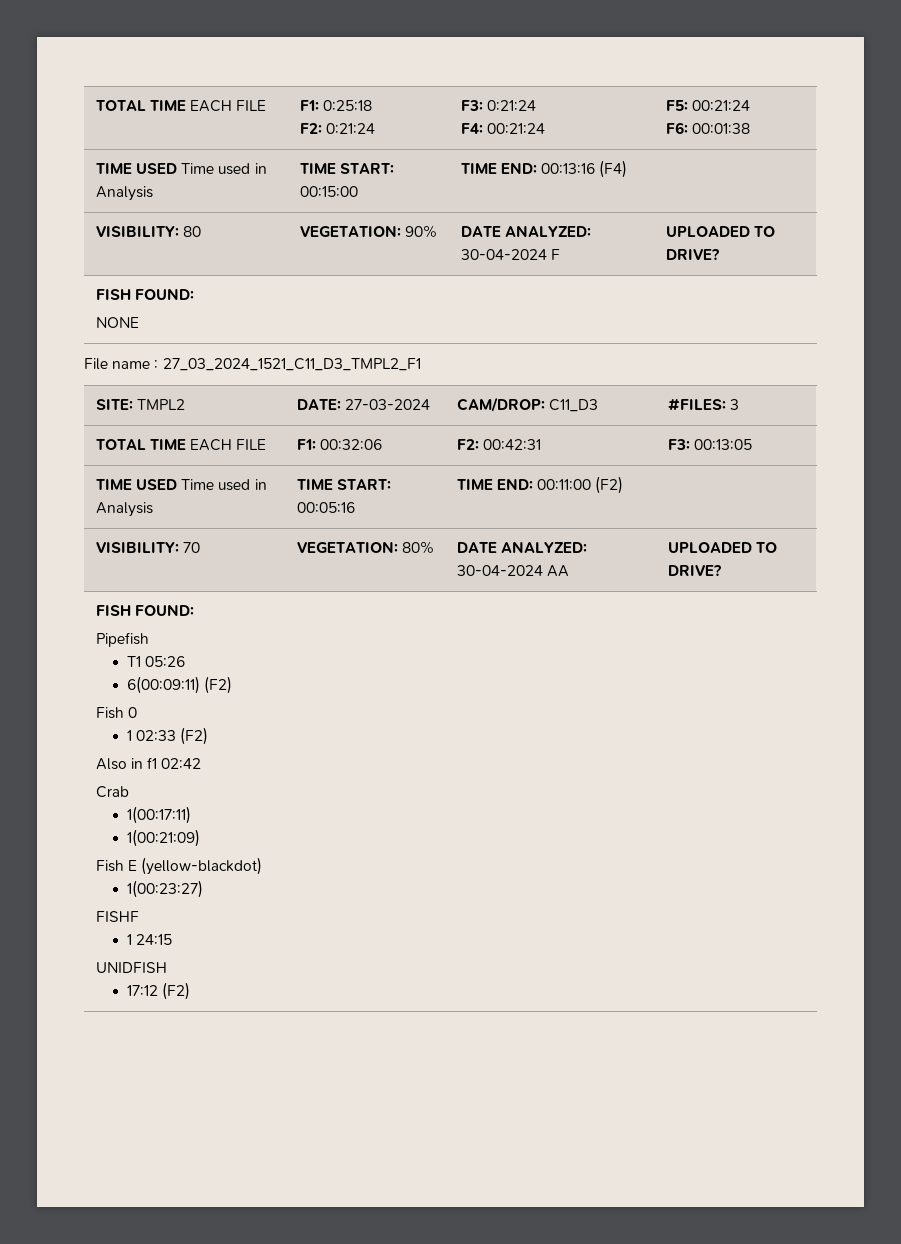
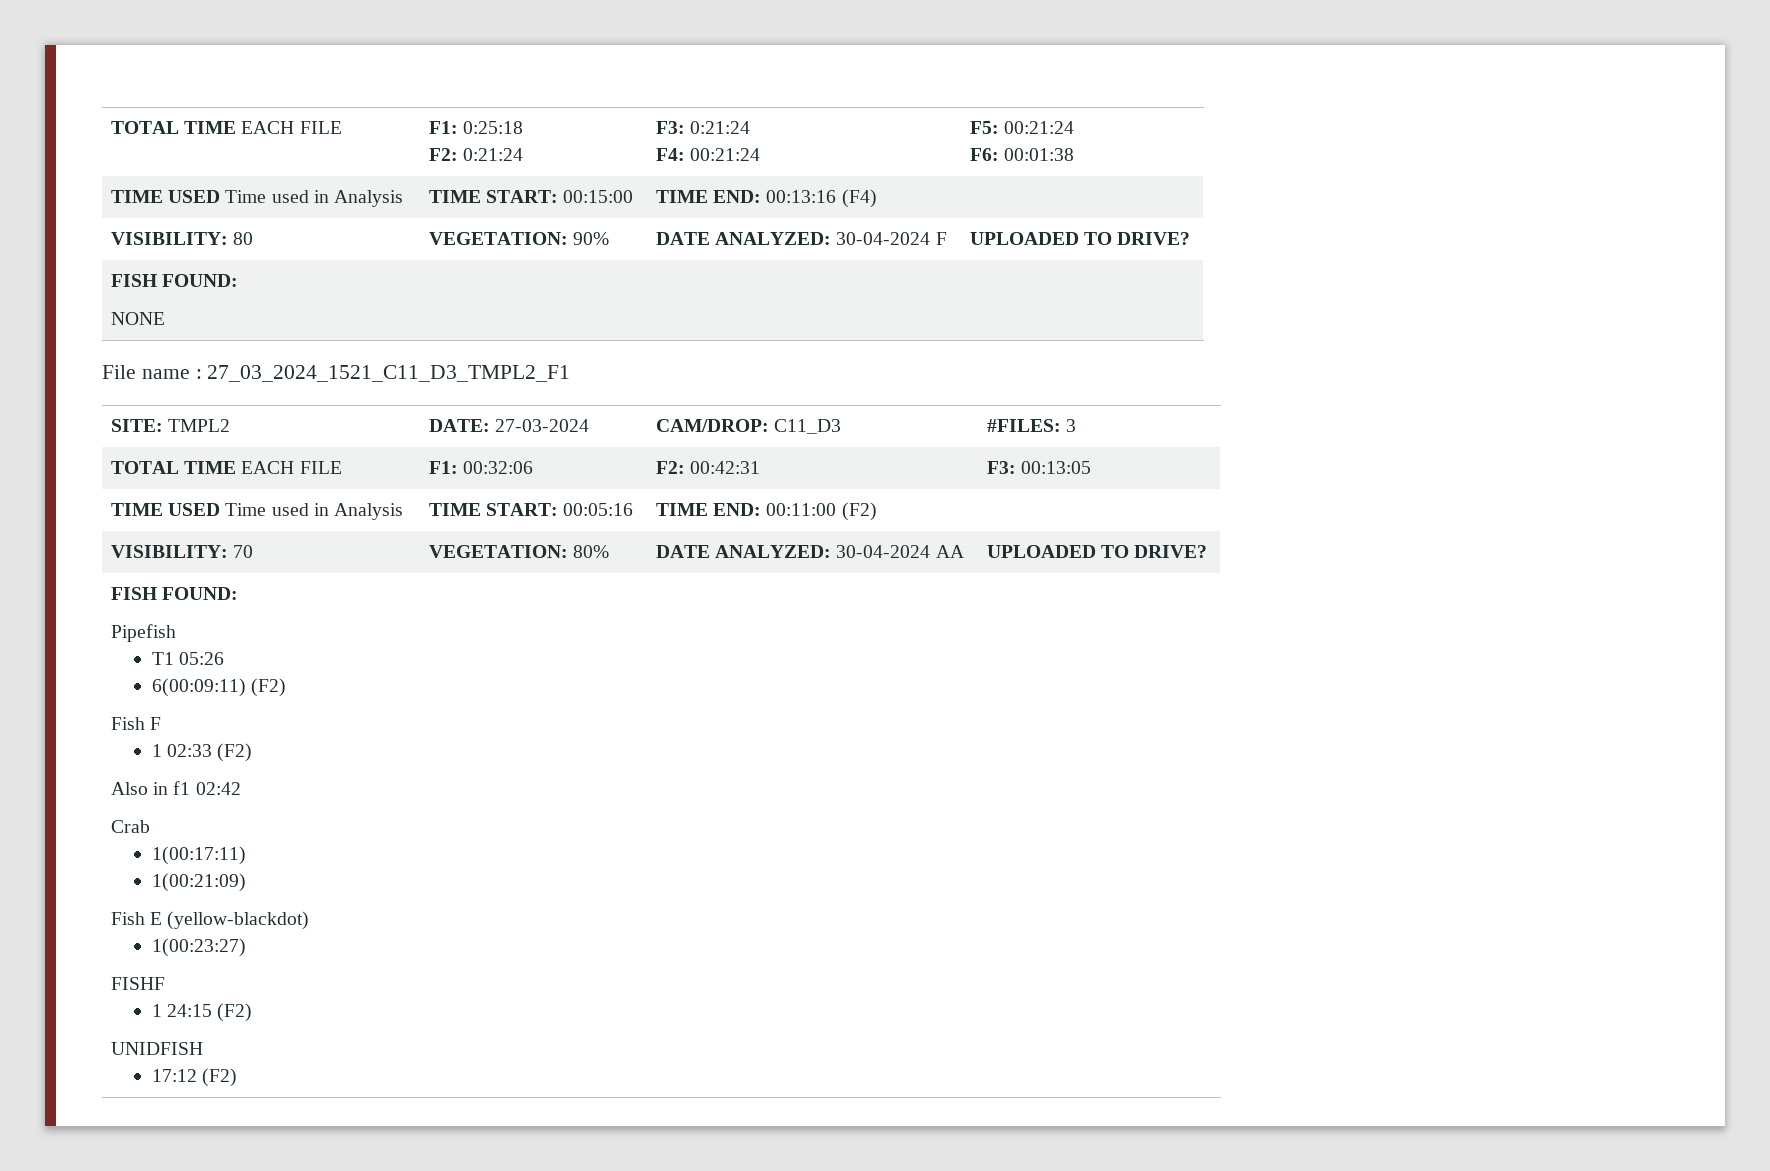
[127,707,137,718] 0 -> [150,717,162,730] F
(172, 939) none -> [217,1003,253,1022] (F2)

